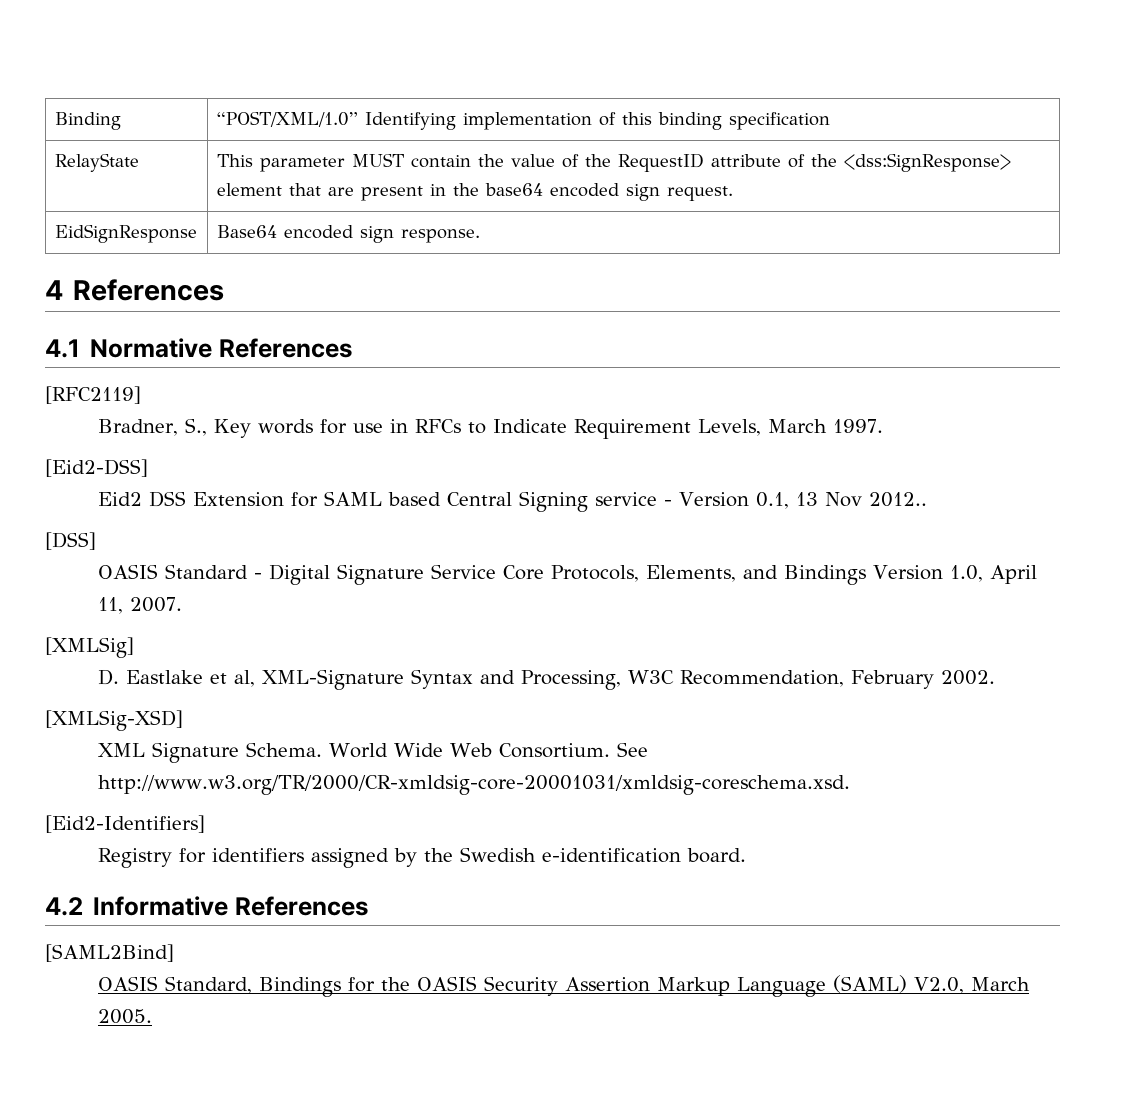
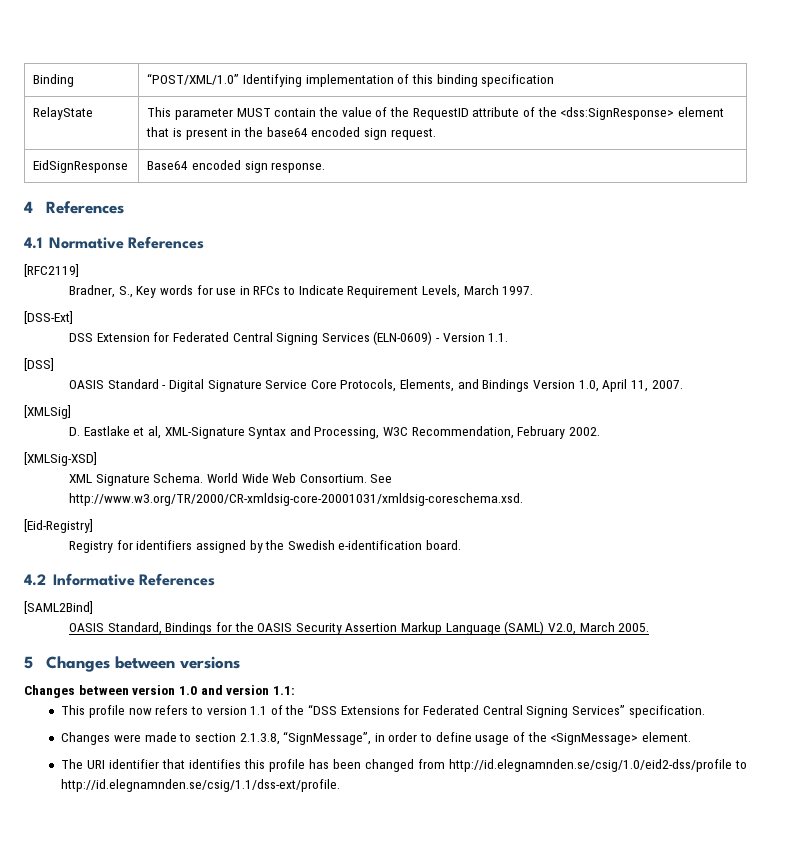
[327,187,354,196] are -> [173,128,183,137] is
[45,459,148,477] [97,492,142,506] [Eid2-DSS] // Eid2 -> [24,311,73,324] [DSS-Ext] //
[323,491,927,512] SAML based Central Signing service - Version 0.1, 13 Nov 2012.. -> [172,331,509,345] Federated Central Signing Services (ELN-0609) - Version 1.1.
[45,815,205,833] [Eid2-Identifiers] -> [24,519,93,533] [Eid-Registry]
(152, 1016) none -> [24,656,241,672] [24,685,295,698] [61,704,705,718] [61,731,691,745] [61,759,748,772] [61,779,341,792] // 5 Changes between versions // Changes between version 1.0 and version 1.1: // This profile now refers to version 1.1 of the “DSS Extensions for Federated Central Signing Services” specification. // Changes were made to section 2.1.3.8, “SignMessage”, in order to define usage of the <SignMessage> element. // The URI identifier that identifies this profile has been changed from http://id.elegnamnden.se/csig/1.0/eid2-dss/profile to http://id.elegnamnden.se/csig/1.1/dss-ext/profile.

